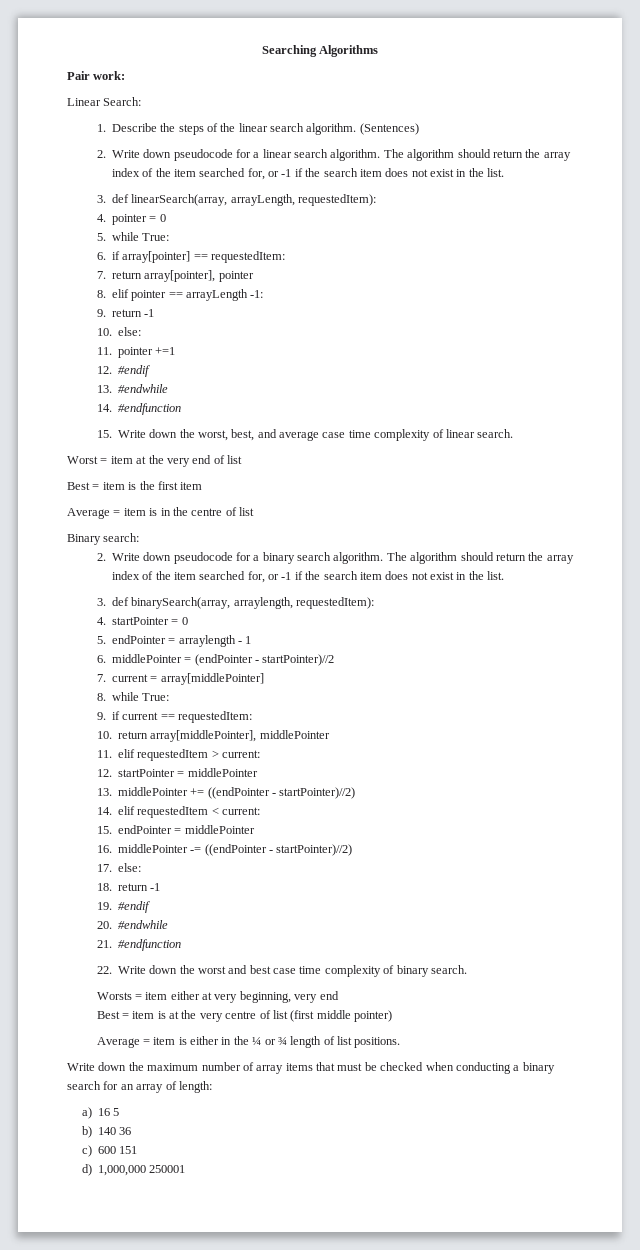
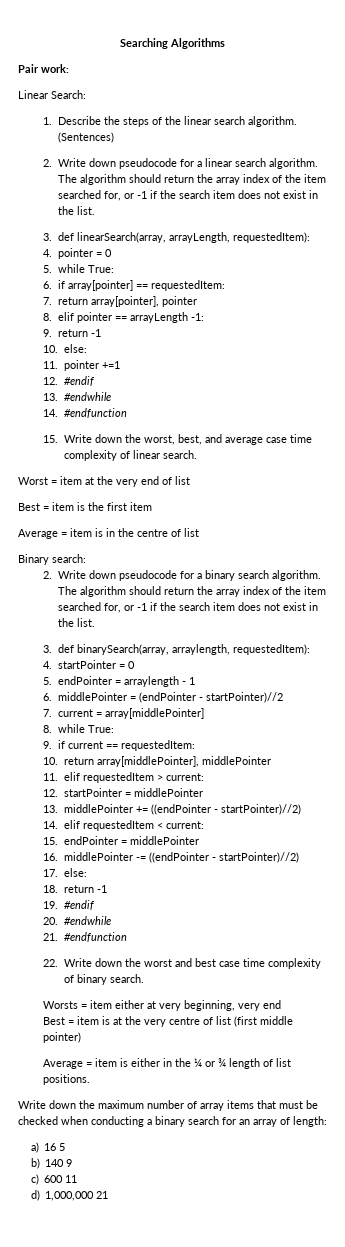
[119,1127,132,1135] 36 -> [66,1159,73,1167] 9
[119,1146,138,1154] 151 -> [65,1175,78,1183] 11
[149,1165,186,1173] 250001 -> [96,1191,109,1199] 21

